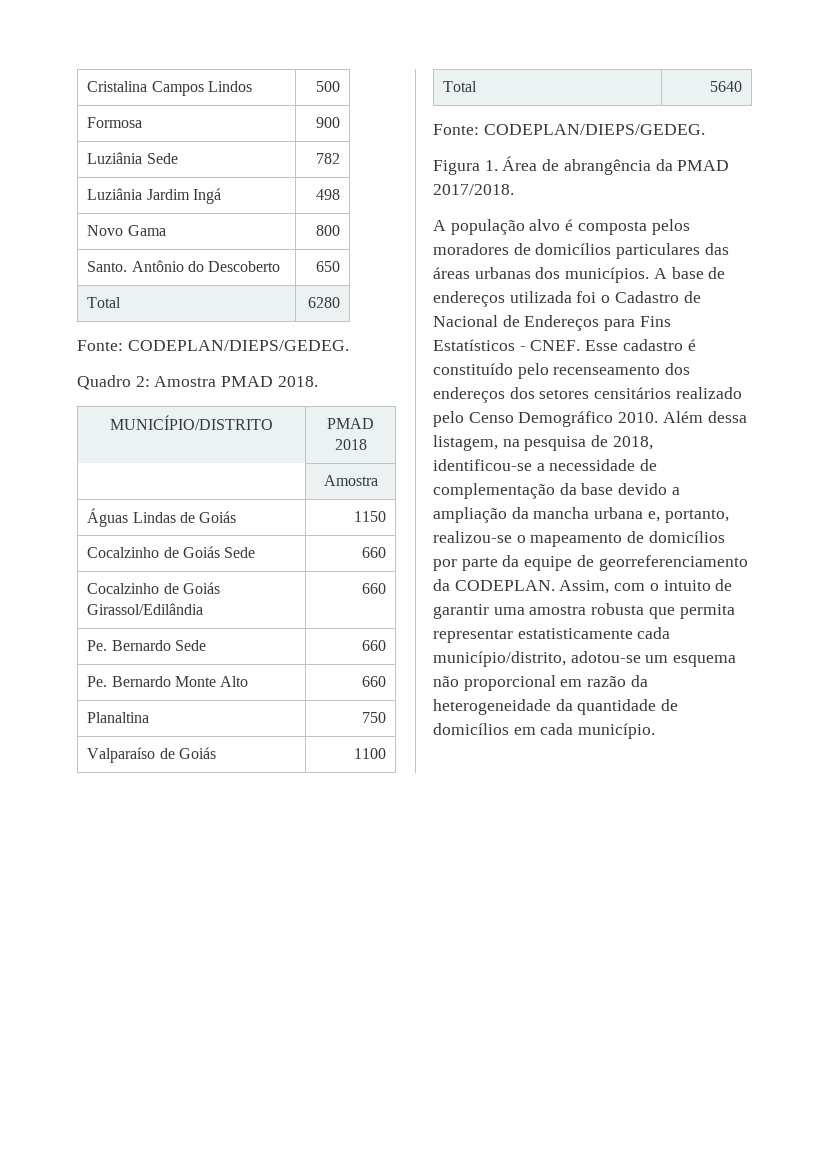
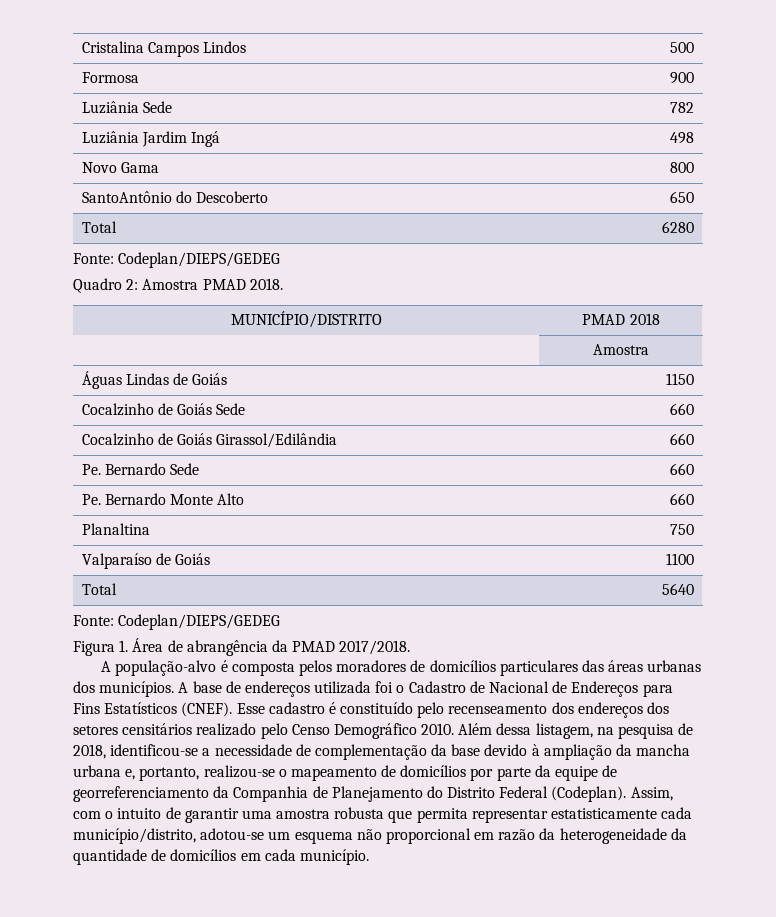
[87,260,184,272] Santo. Antônio -> [81,191,172,203] SantoAntônio
[127,340,349,351] CODEPLAN/DIEPS/GEDEG. -> [118,252,281,268] Codeplan/DIEPS/GEDEG
[483,124,705,135] CODEPLAN/DIEPS/GEDEG. -> [118,614,281,630] Codeplan/DIEPS/GEDEG
[450,219,561,235] população alvo -> [115,660,217,676] população-alvo
[519,340,581,351] - CNEF. -> [181,702,233,717] (CNEF).
[671,487,680,495] a -> [531,744,540,756] à
[454,580,555,591] CODEPLAN. -> [233,786,627,802] Companhia de Planejamento do Distrito Federal (Codeplan).

